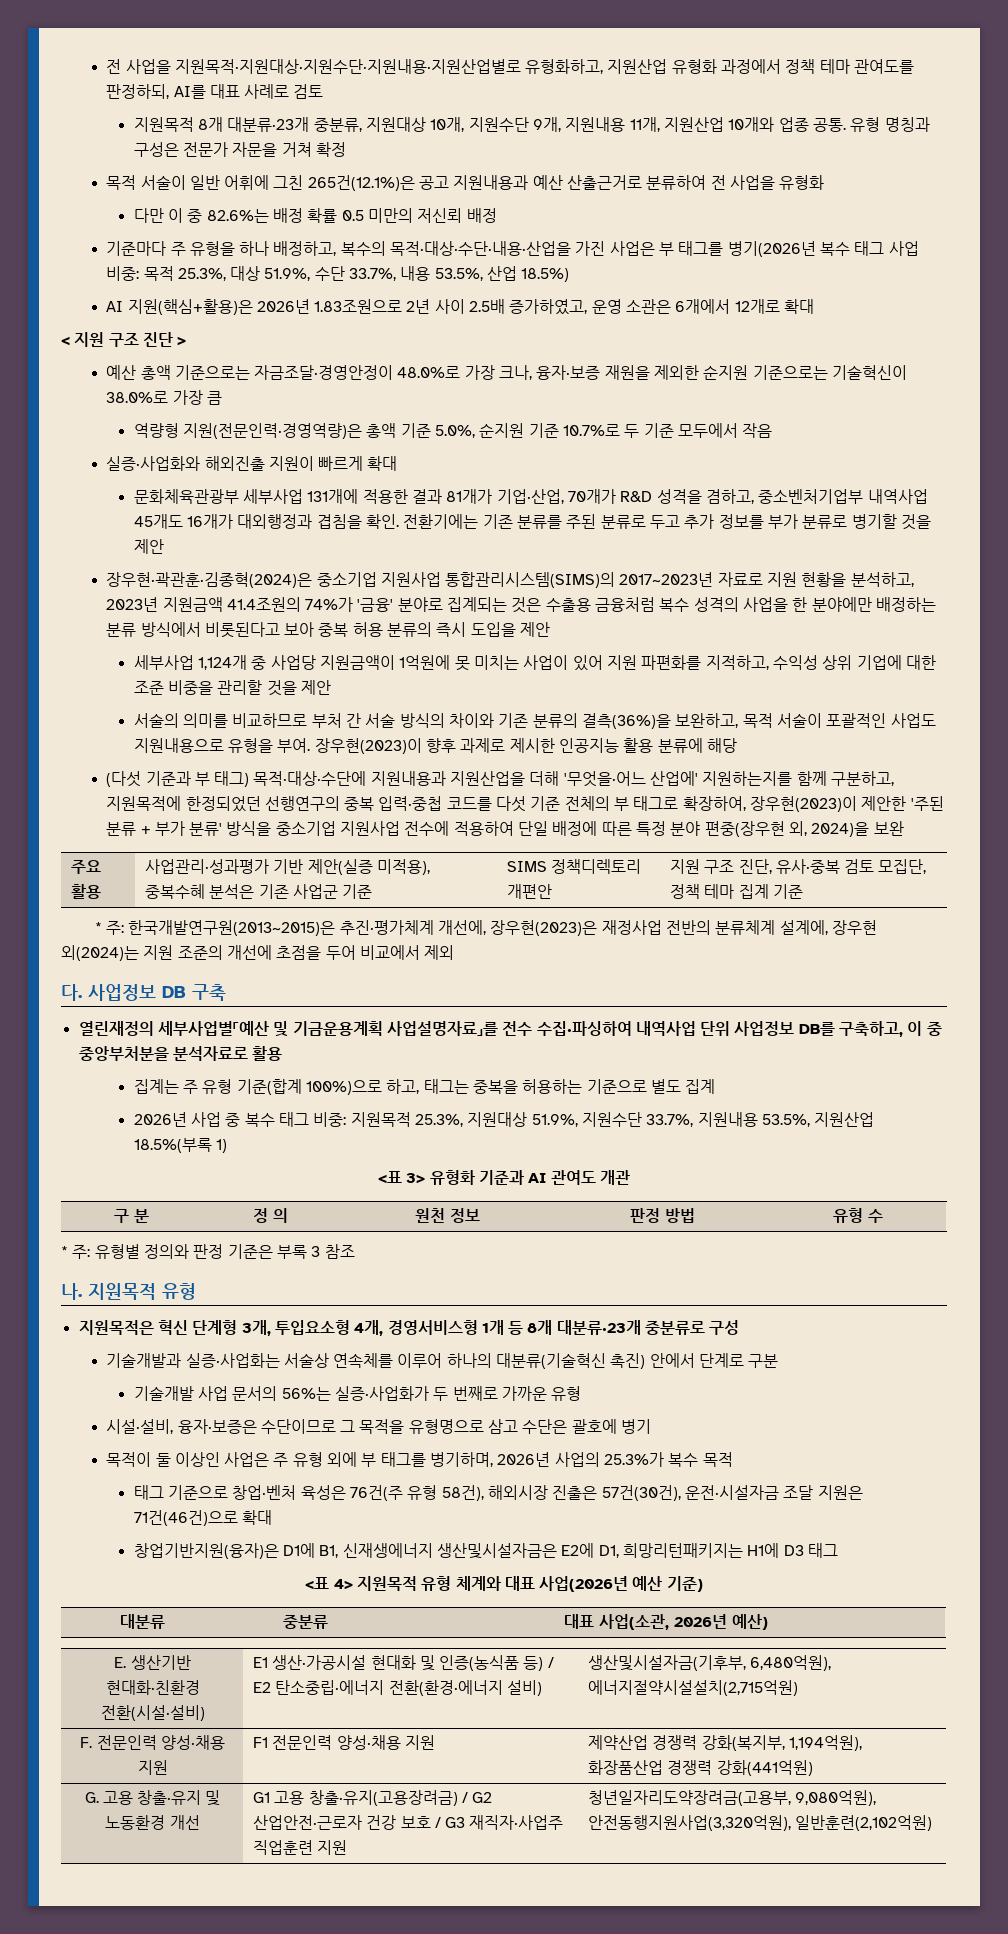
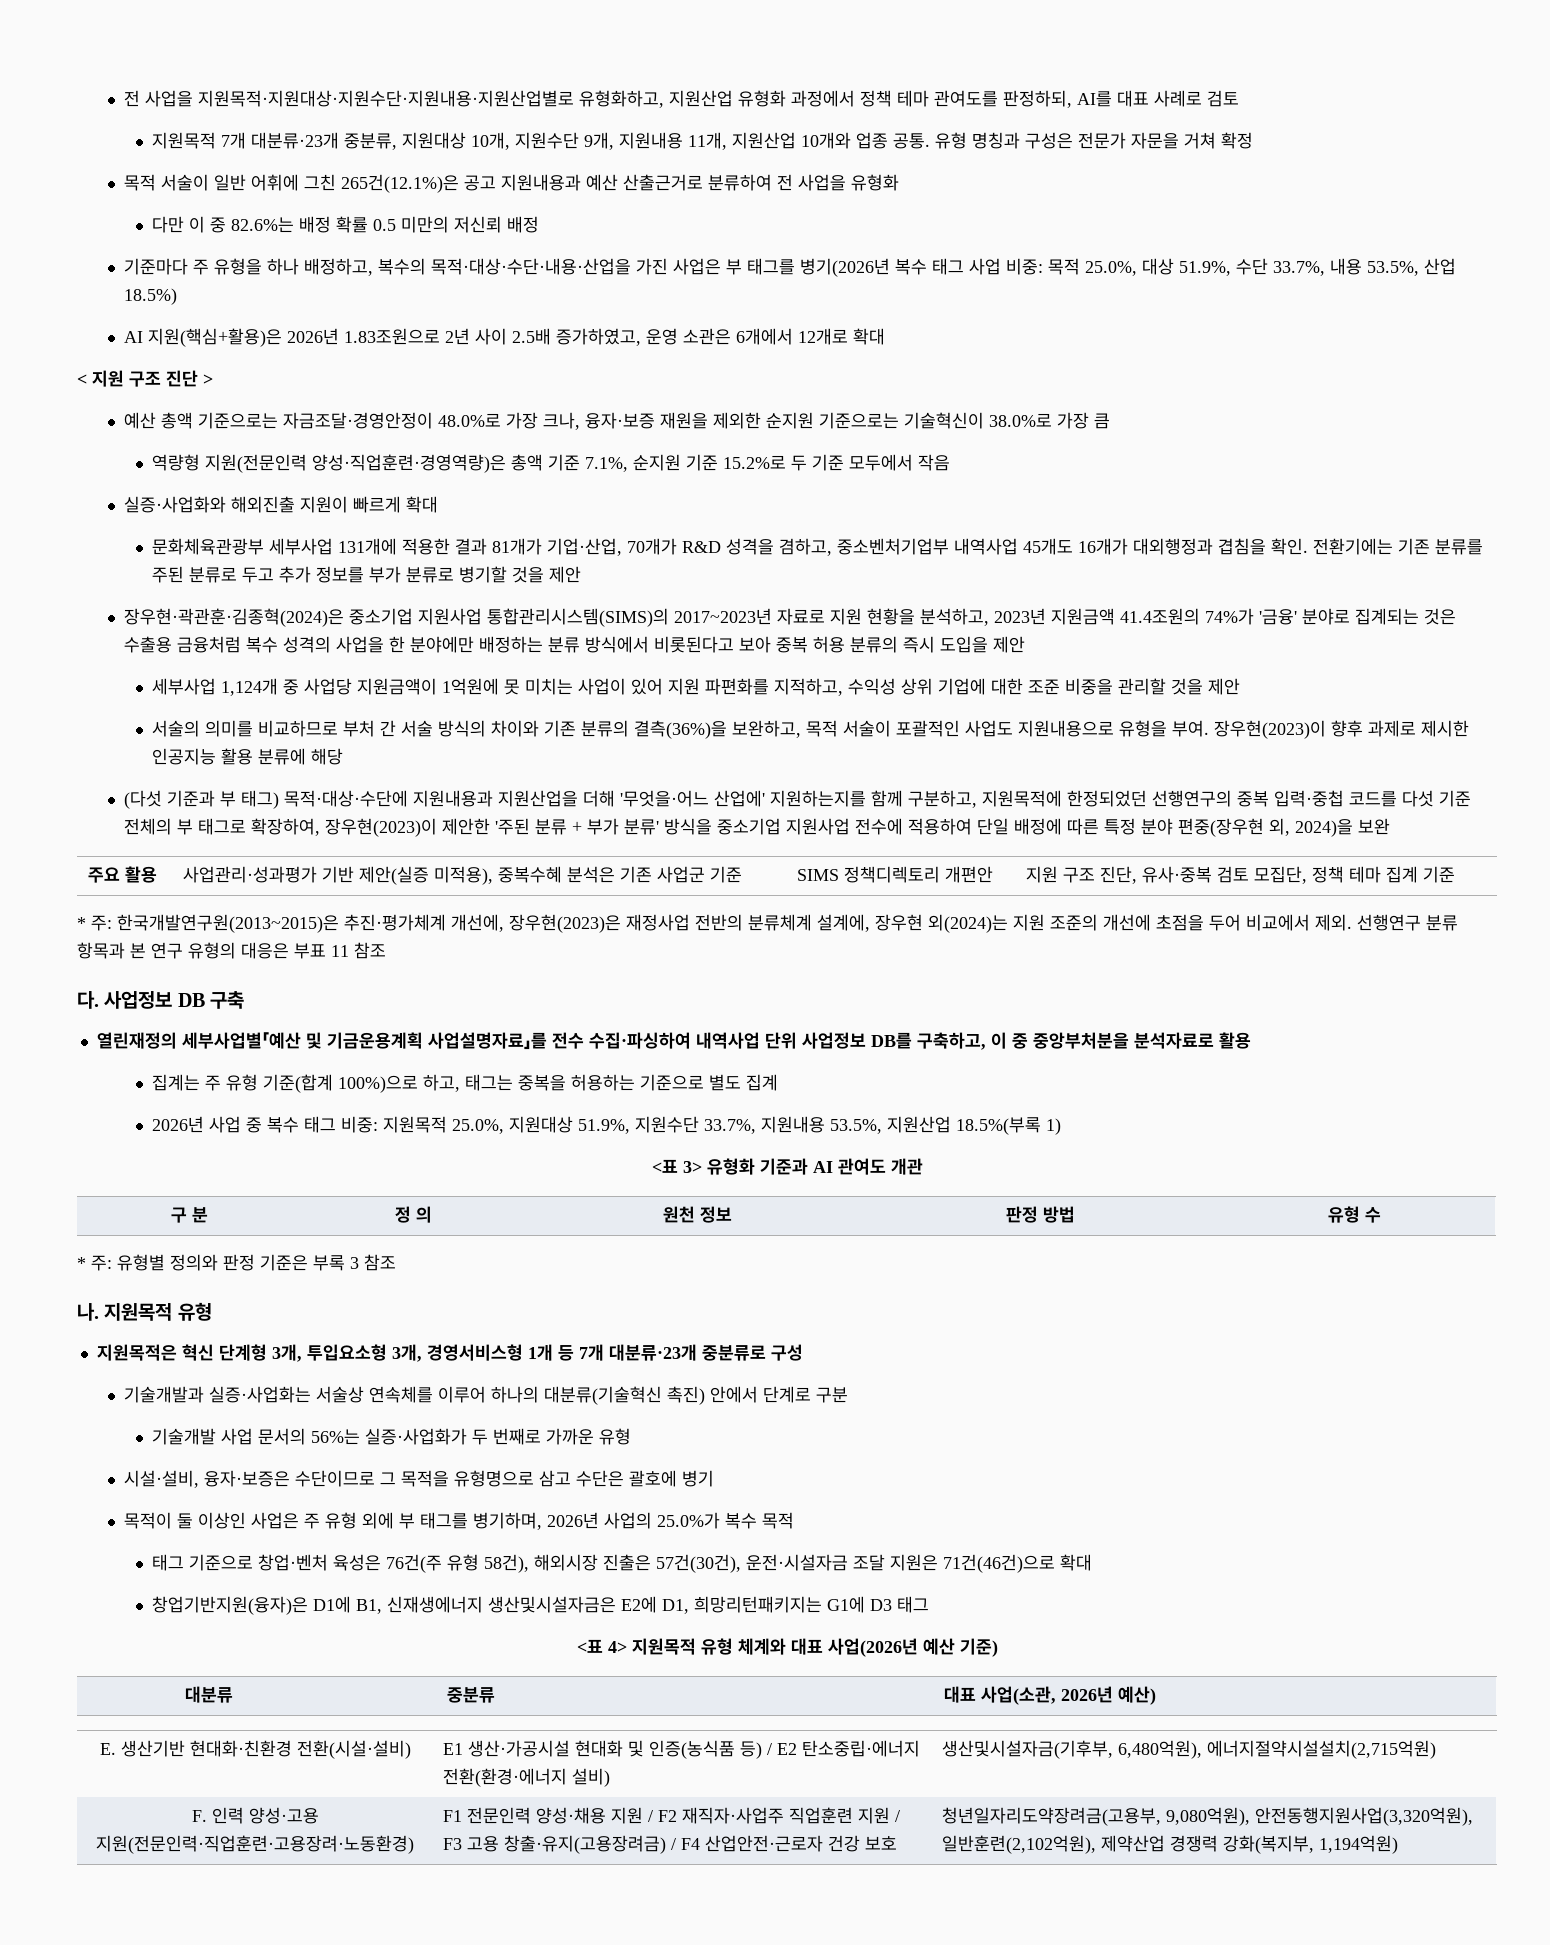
[198,117,224,132] 8개 -> [221,132,247,149] 7개
[177,268,226,281] 25.3%, -> [1085,261,1138,276] 25.0%,
[183,423,363,439] 지원(전문인력·경영역량)은 -> [205,454,507,473] 지원(전문인력 양성·직업훈련·경영역량)은
[435,425,476,438] 5.0%, -> [585,457,629,472] 7.1%,
[563,424,621,436] 10.7%로 -> [723,455,787,469] 15.2%로
[424,945,455,960] 제외 -> [1315,914,1458,931] [77,942,386,959] 제외. 선행연구 분류 항목과 본 연구 유형의 대응은 부표 11 참조
[415,1114,464,1127] 25.3%, -> [452,1119,505,1134] 25.0%,
[354,1320,384,1336] 4개, -> [391,1344,422,1362] 3개,
[527,1320,553,1335] 8개 -> [578,1344,604,1361] 7개
[604,1452,665,1467] 25.3%가 -> [657,1512,721,1529] 25.0%가
[747,1543,780,1558] H1에 -> [827,1596,866,1613] G1에
[96,1735,225,1750] [137,1760,168,1775] 전문인력 양성·채용 지원 -> [211,1807,319,1824] [96,1835,414,1854] 인력 양성·고용 지원(전문인력·직업훈련·고용장려·노동환경)
[587,1735,862,1751] [587,1760,813,1776] [84,1790,221,1806] [105,1815,200,1830] [252,1792,270,1803] | 제약산업 경쟁력 강화(복지부, 1,194억원), 화장품산업 경쟁력 강화(441억원) // G. 고용 창출·유지 및 노동환경 개선 | G1 -> [647,1807,900,1824] [442,1838,462,1850] / F2 재직자·사업주 직업훈련 지원 / F3
[472,1792,493,1803] G2 -> [680,1838,700,1850] F4
[434,1815,564,1830] [252,1840,348,1855] [587,1790,877,1806] [587,1815,933,1831] / G3 재직자·사업주 직업훈련 지원 | 청년일자리도약장려금(고용부, 9,080억원), 안전동행지원사업(3,320억원), 일반훈련(2,102억원) -> [941,1807,1473,1826] [941,1835,1398,1854] | 청년일자리도약장려금(고용부, 9,080억원), 안전동행지원사업(3,320억원), 일반훈련(2,102억원), 제약산업 경쟁력 강화(복지부, 1,194억원)

